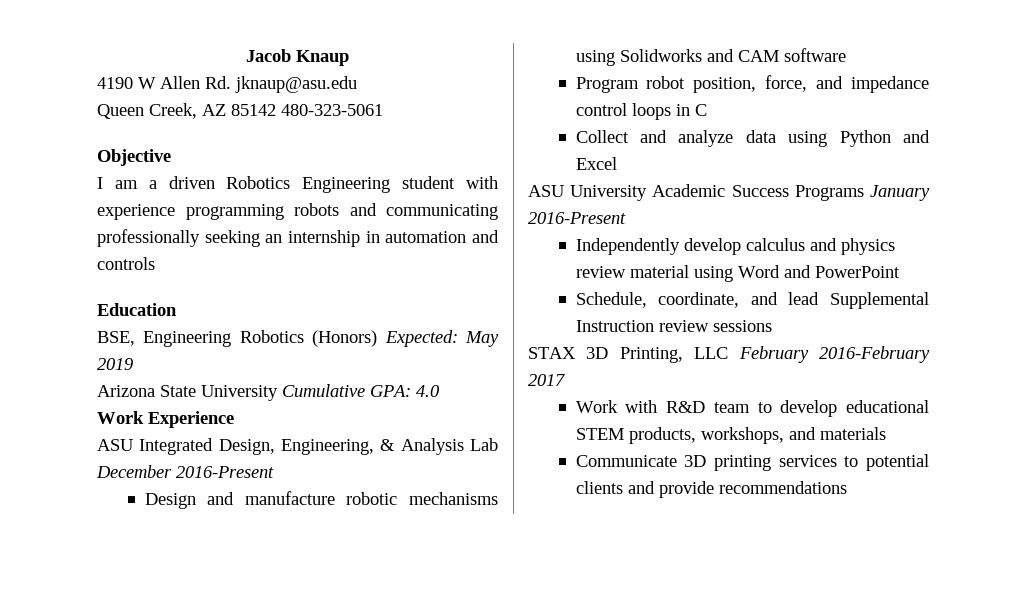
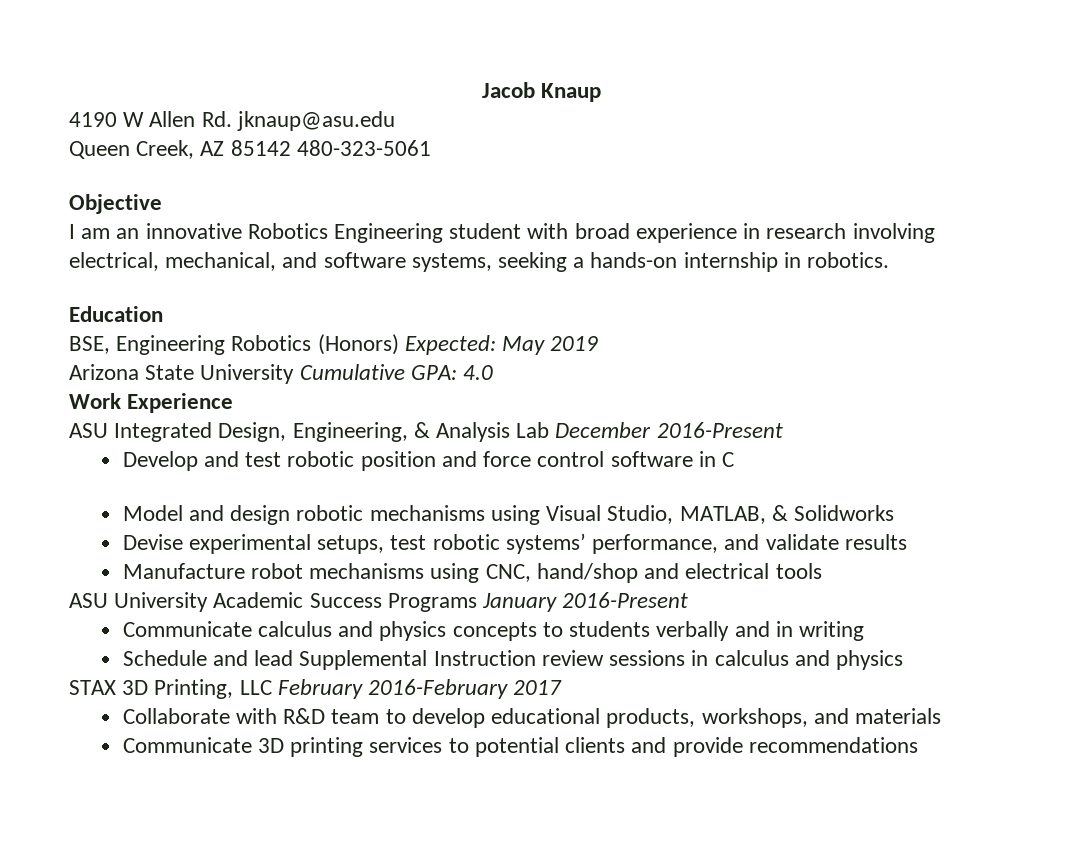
[148,176,215,189] a driven -> [116,223,242,239] an innovative
[97,203,498,220] [97,229,500,247] [97,257,155,270] experience programming robots and communicating professionally seeking an internship in automation and controls -> [574,223,935,243] [69,252,890,272] broad experience in research involving electrical, mechanical, and software systems, seeking a hands-on internship in robotics.
[144,491,498,509] [575,48,846,66] [575,75,929,93] [575,103,707,120] [575,130,930,147] [575,157,617,170] Design and manufacture robotic mechanisms using Solidworks and CAM software // Program robot position, force, and impedance control loops in C // Collect and analyze data using Python and Excel -> [122,451,734,471] [122,505,894,525] [122,533,907,554] [122,563,822,583] Develop and test robotic position and force control software in C // Model and design robotic mechanisms using Visual Studio, MATLAB, & Solidworks // Devise experimental setups, test robotic systems’ performance, and validate results // Manufacture robot mechanisms using CNC, hand/shop and electrical tools
[575,238,895,255] [575,265,900,282] [575,292,740,308] Independently develop calculus and physics review material using Word and PowerPoint // Schedule, coordinate, -> [122,621,864,641] [122,650,207,666] Communicate calculus and physics concepts to students verbally and in writing // Schedule
(772, 326) none -> [691,650,903,670] in calculus and physics
[575,400,618,413] Work -> [122,708,230,724] Collaborate
[575,428,624,440] STEM -> (601, 716) none

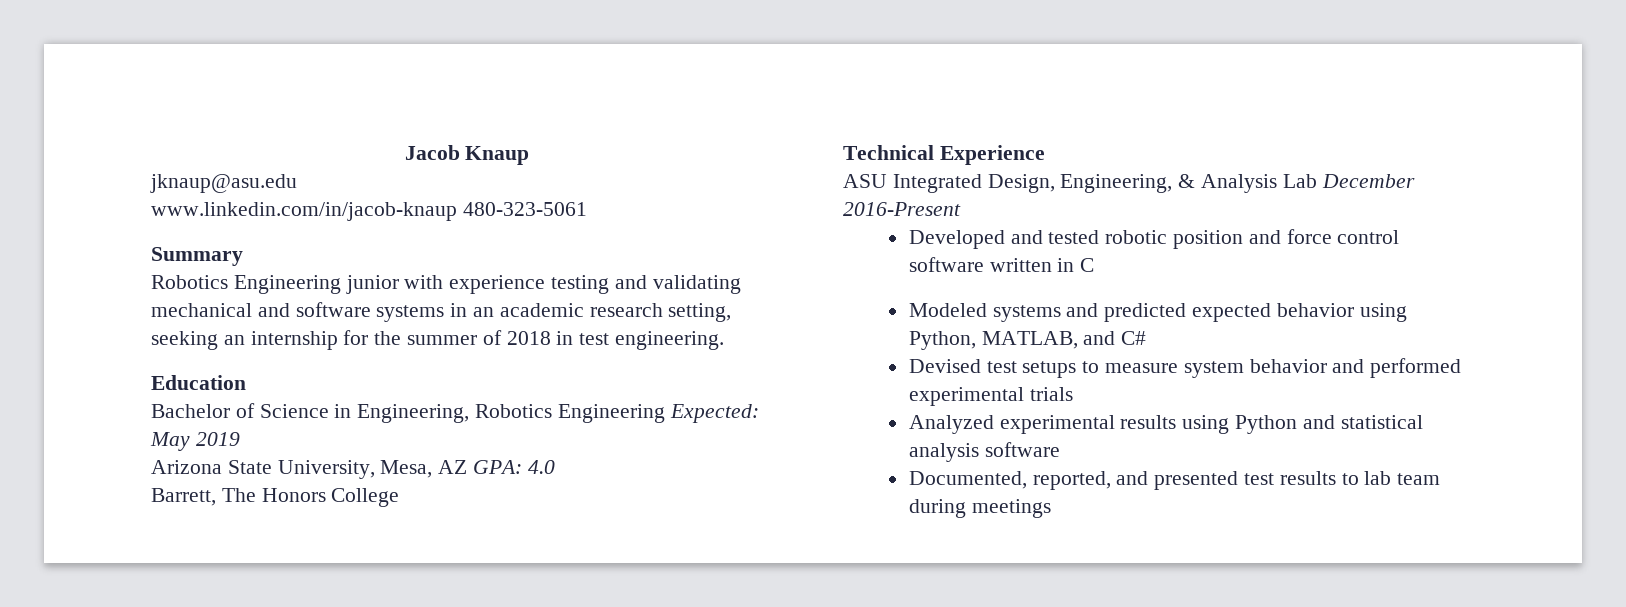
[69,111,395,131] [69,140,431,159] [69,194,162,214] [69,223,935,243] [69,252,890,272] [69,306,163,322] [69,334,399,355] 4190 W Allen Rd. jknaup@asu.edu // Queen Creek, AZ 85142 480-323-5061 // Objective // I am an innovative Robotics Engineering student with broad experience in research involving electrical, mechanical, and software systems, seeking a hands-on internship in robotics. // Education // BSE, Engineering Robotics (Honors) -> [150,174,297,193] [151,202,587,221] [151,247,243,266] [151,275,741,294] [151,302,732,322] [151,330,725,350] [151,375,246,390] [151,403,665,423] jknaup@asu.edu // www.linkedin.com/in/jacob-knaup 480-323-5061 // Summary // Robotics Engineering junior with experience testing and validating mechanical and software systems in an academic research setting, seeking an internship for the summer of 2018 in test engineering. // Education // Bachelor of Science in Engineering, Robotics Engineering
[200,364,405,384] University Cumulative -> [277,460,468,479] University, Mesa, AZ
[69,393,121,409] Work -> [151,488,400,507] [843,145,934,160] Barrett, The Honors College // Technical
[122,451,282,471] Develop and test -> [908,230,1100,249] Developed and tested
(693, 459) none -> [989,258,1052,272] written
[122,505,894,525] [122,533,907,554] [122,563,822,583] [69,592,689,612] [122,621,864,641] [122,650,903,670] [69,679,563,699] [122,708,941,728] [122,737,918,757] Model and design robotic mechanisms using Visual Studio, MATLAB, & Solidworks // Devise experimental setups, test robotic systems’ performance, and validate results // Manufacture robot mechanisms using CNC, hand/shop and electrical tools // ASU University Academic Success Programs January 2016-Present // Communicate calculus and physics concepts to students verbally and in writing // Schedule and lead Supplemental Instruction review sessions in calculus and physics // STAX 3D Printing, LLC February 2016-February 2017 // Collaborate with R&D team to develop educational products, workshops, and materials // Communicate 3D printing services to potential clients and provide recommendations -> [908,303,1407,322] [908,331,1147,350] [908,358,1462,378] [908,387,1073,406] [908,415,1423,434] [908,442,1060,462] [908,471,1441,490] [908,499,1051,518] Modeled systems and predicted expected behavior using Python, MATLAB, and C# // Devised test setups to measure system behavior and performed experimental trials // Analyzed experimental results using Python and statistical analysis software // Documented, reported, and presented test results to lab team during meetings

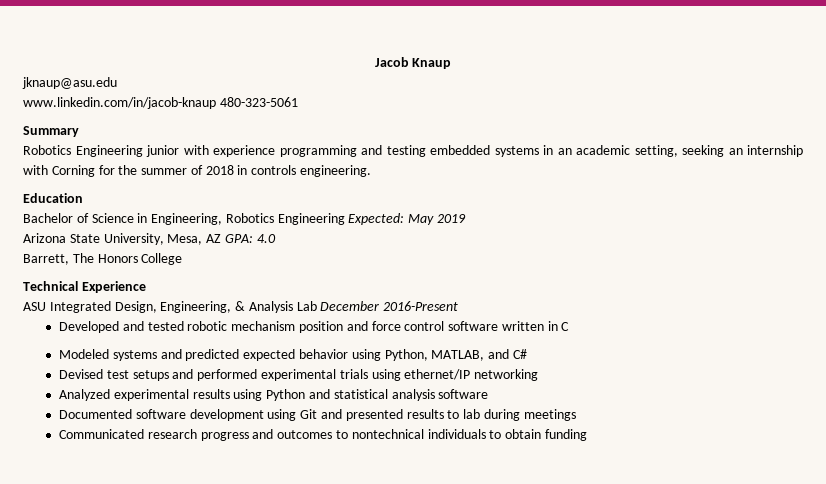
[551,275,741,294] [151,302,371,317] testing and validating mechanical and software -> [279,145,490,157] programming and testing embedded
[589,303,663,317] research -> (630, 150) none
(338, 340) none -> [23,165,95,177] with Corning
[579,333,610,345] test -> [251,165,297,175] controls
(1168, 237) none -> [231,321,296,331] mechanism
[1082,359,1327,378] to measure system behavior -> (169, 375) none
(1073, 394) none -> [371,369,539,381] using ethernet/IP networking
[908,471,1111,490] Documented, reported, -> [59,409,318,421] Documented software development using Git
[1243,473,1274,485] test -> (403, 415) none
[1397,473,1441,485] team -> (481, 414) none
(1051, 508) none -> [59,429,587,441] // Communicated research progress and outcomes to nontechnical individuals to obtain funding

